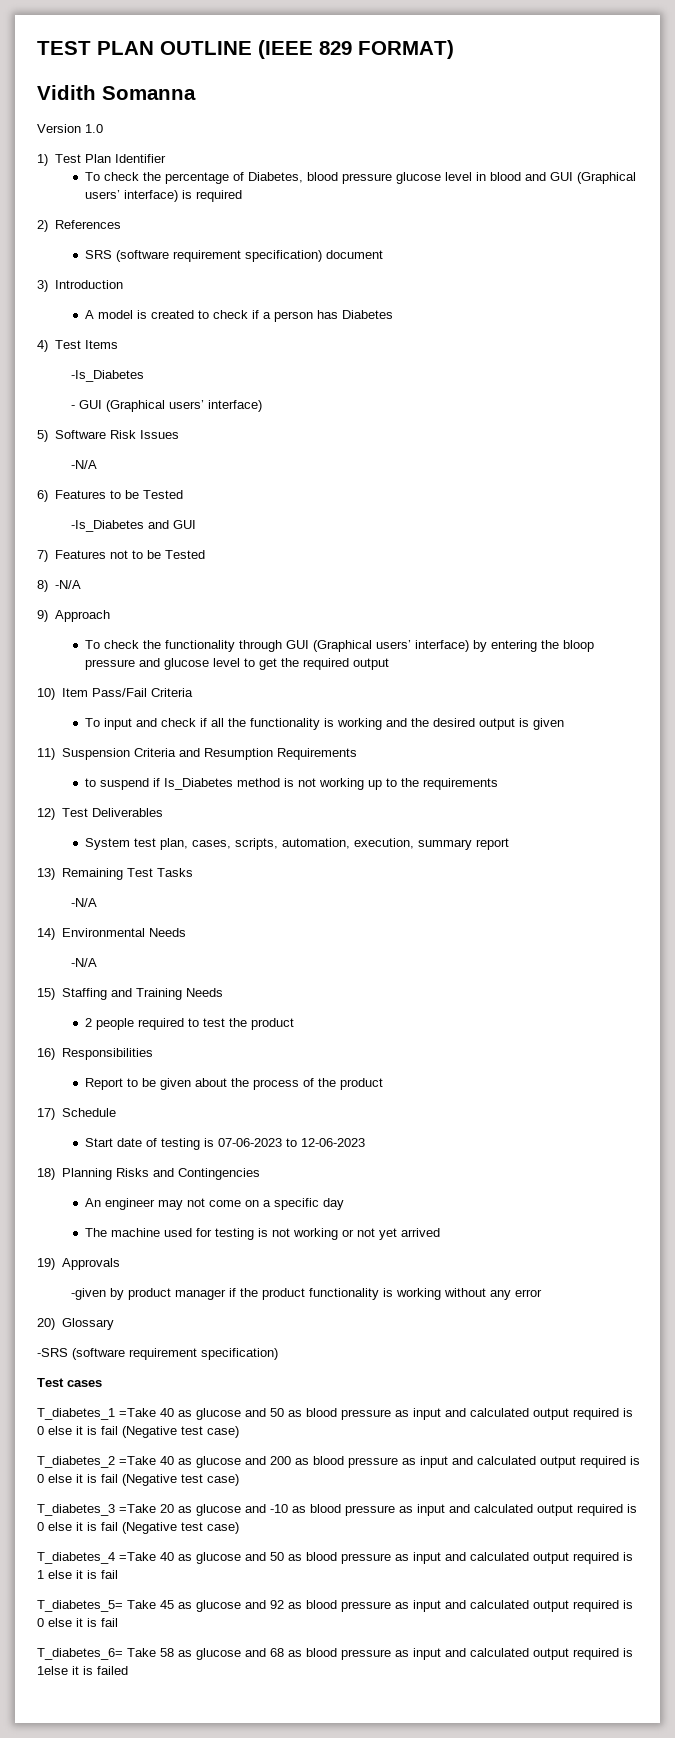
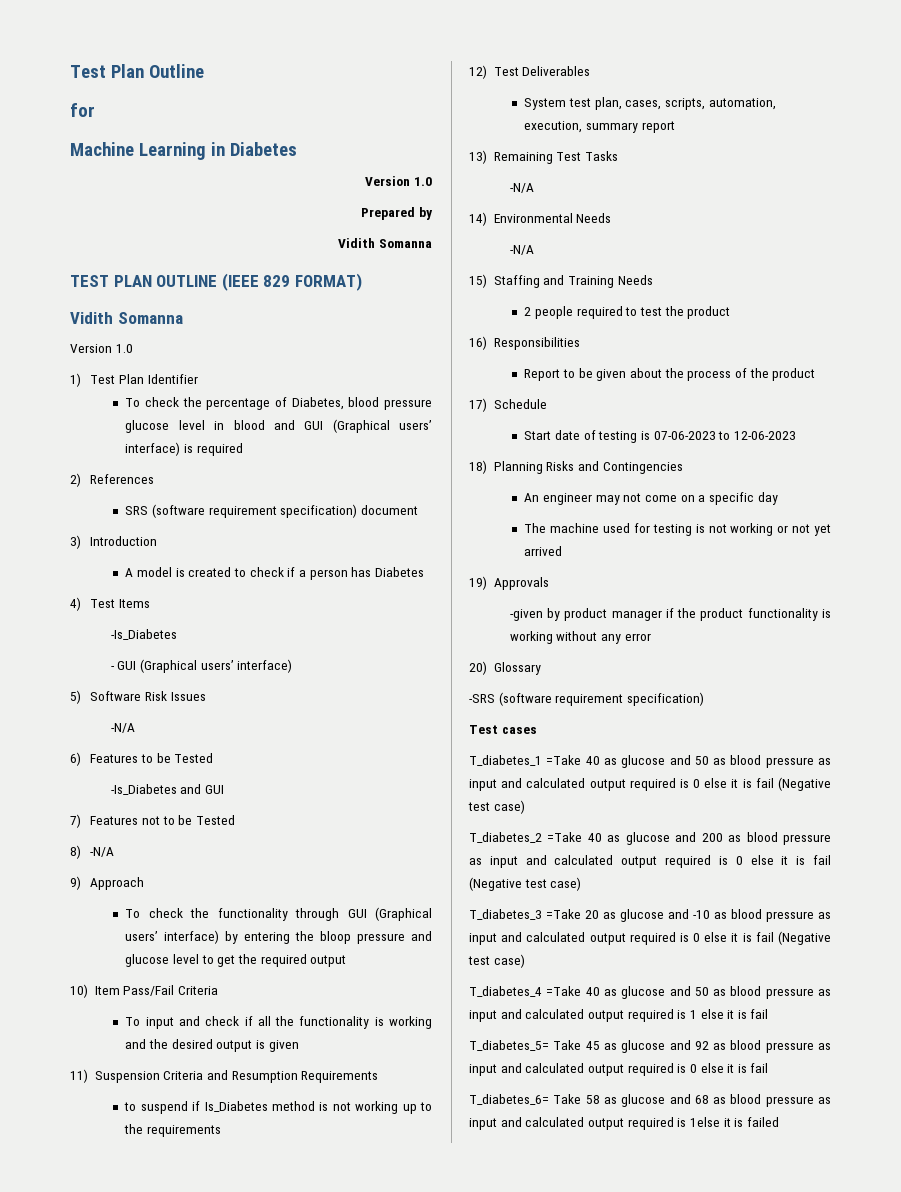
(37, 48) none -> [70,64,204,78] [70,103,95,117] [70,142,297,160] [365,176,432,186] [361,207,433,220] [338,238,432,248] Test Plan Outline // for // Machine Learning in Diabetes // Version 1.0 // Prepared by // Vidith Somanna //

